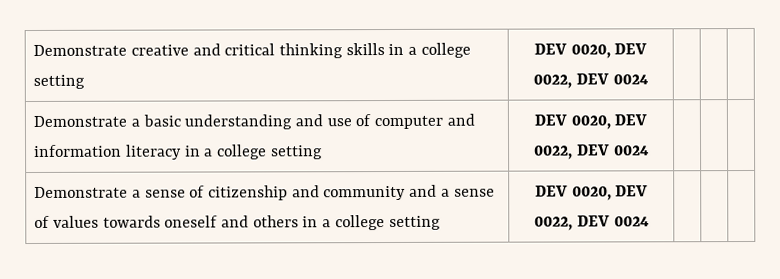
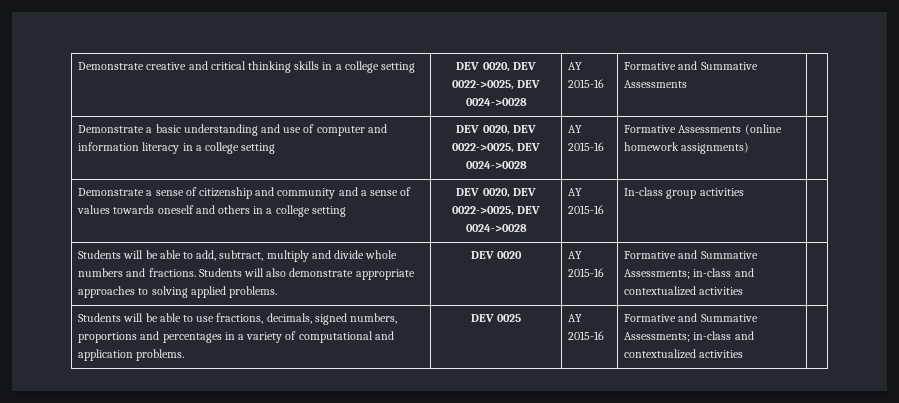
[533,73,649,89] 0022, DEV 0024 | | -> [451,80,541,90] [465,98,527,106] [568,62,583,70] [568,79,605,88] [624,61,758,70] [624,80,688,88] 0022->0025, DEV 0024->0028 | AY 2015-16 | Formative and Summative Assessments
[534,144,650,160] 0022, DEV 0024 | | -> [451,143,541,153] [465,161,527,169] [568,125,583,133] [568,142,605,151] [624,124,782,135] [624,142,750,154] 0022->0025, DEV 0024->0028 | AY 2015-16 | Formative Assessments (online homework assignments)
[534,215,650,231] 0022, DEV 0024 | | -> [451,206,541,216] [465,224,527,232] [568,188,583,196] [568,205,605,214] [624,187,744,199] [78,250,398,262] [78,268,415,280] [78,286,277,298] [470,251,523,259] [568,251,583,259] [568,268,605,277] [624,250,758,259] [624,268,754,279] [624,286,744,296] [78,313,398,325] [78,331,394,343] [78,349,185,361] [470,314,522,322] [568,314,583,322] [568,331,605,340] [624,313,758,322] [624,331,754,342] [624,349,744,359] 0022->0025, DEV 0024->0028 | AY 2015-16 | In-class group activities | // Students will be able to add, subtract, multiply and divide whole numbers and fractions. Students will also demonstrate appropriate approaches to solving applied problems. | DEV 0020 | AY 2015-16 | Formative and Summative Assessments; in-class and contextualized activities | // Students will be able to use fractions, decimals, signed numbers, proportions and percentages in a variety of computational and application problems. | DEV 0025 | AY 2015-16 | Formative and Summative Assessments; in-class and contextualized activities

